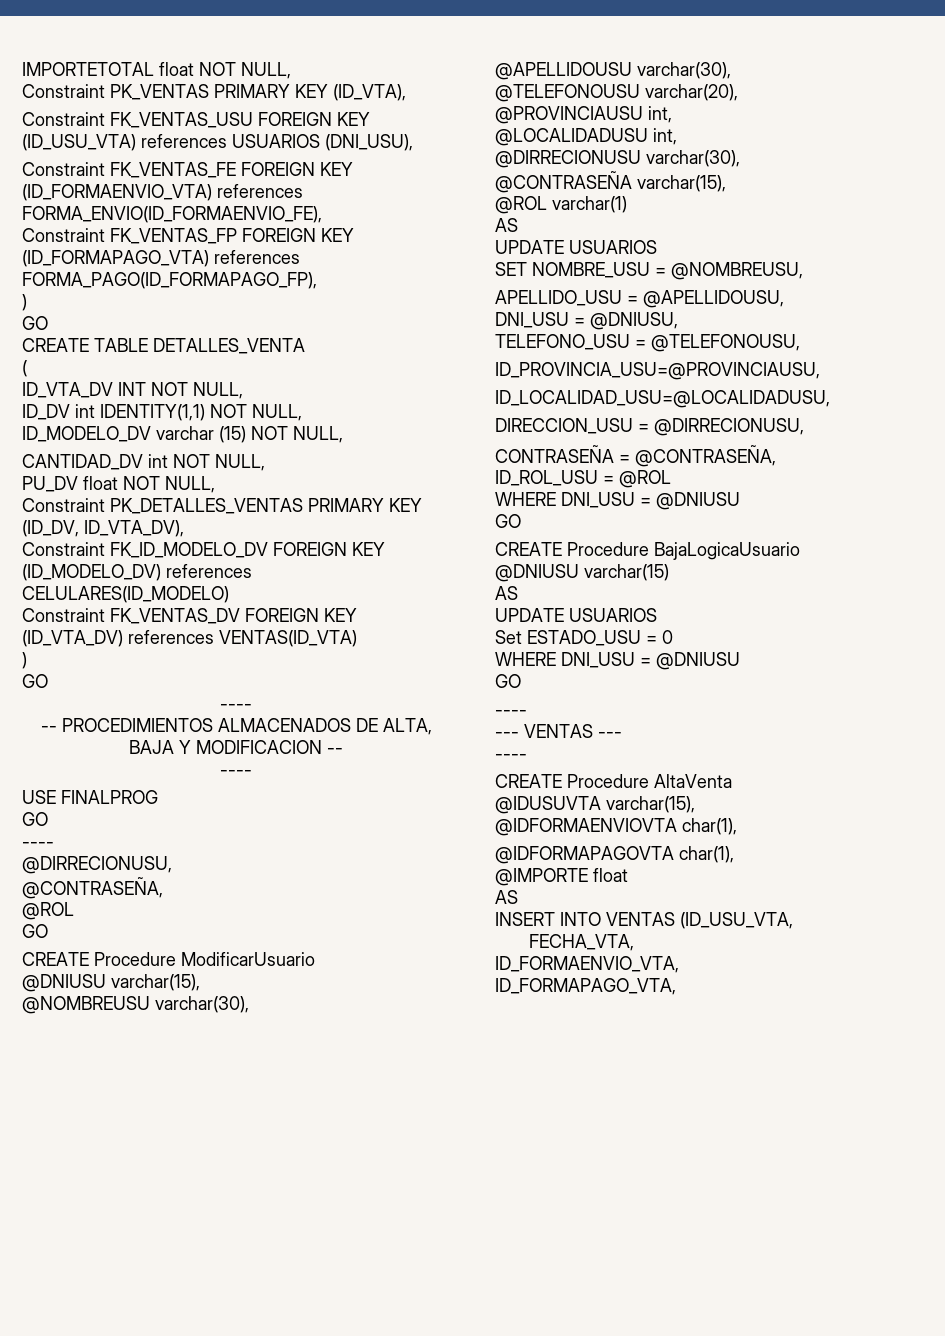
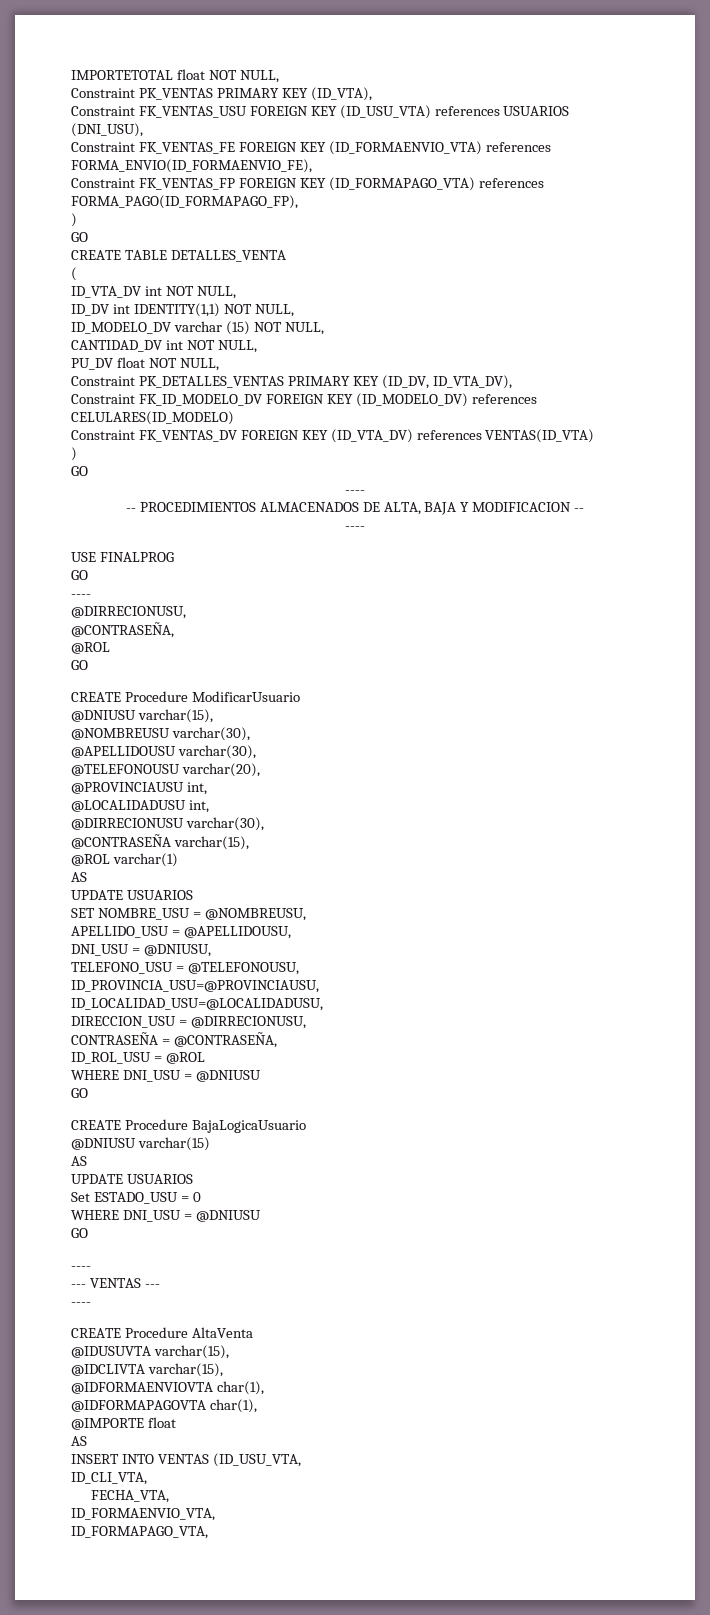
[118,382,146,396] INT -> [144,286,162,296] int
(695, 804) none -> [71,1363,223,1377] // @IDCLIVTA varchar(15),
(793, 920) none -> [71,1472,147,1485] // ID_CLI_VTA,

